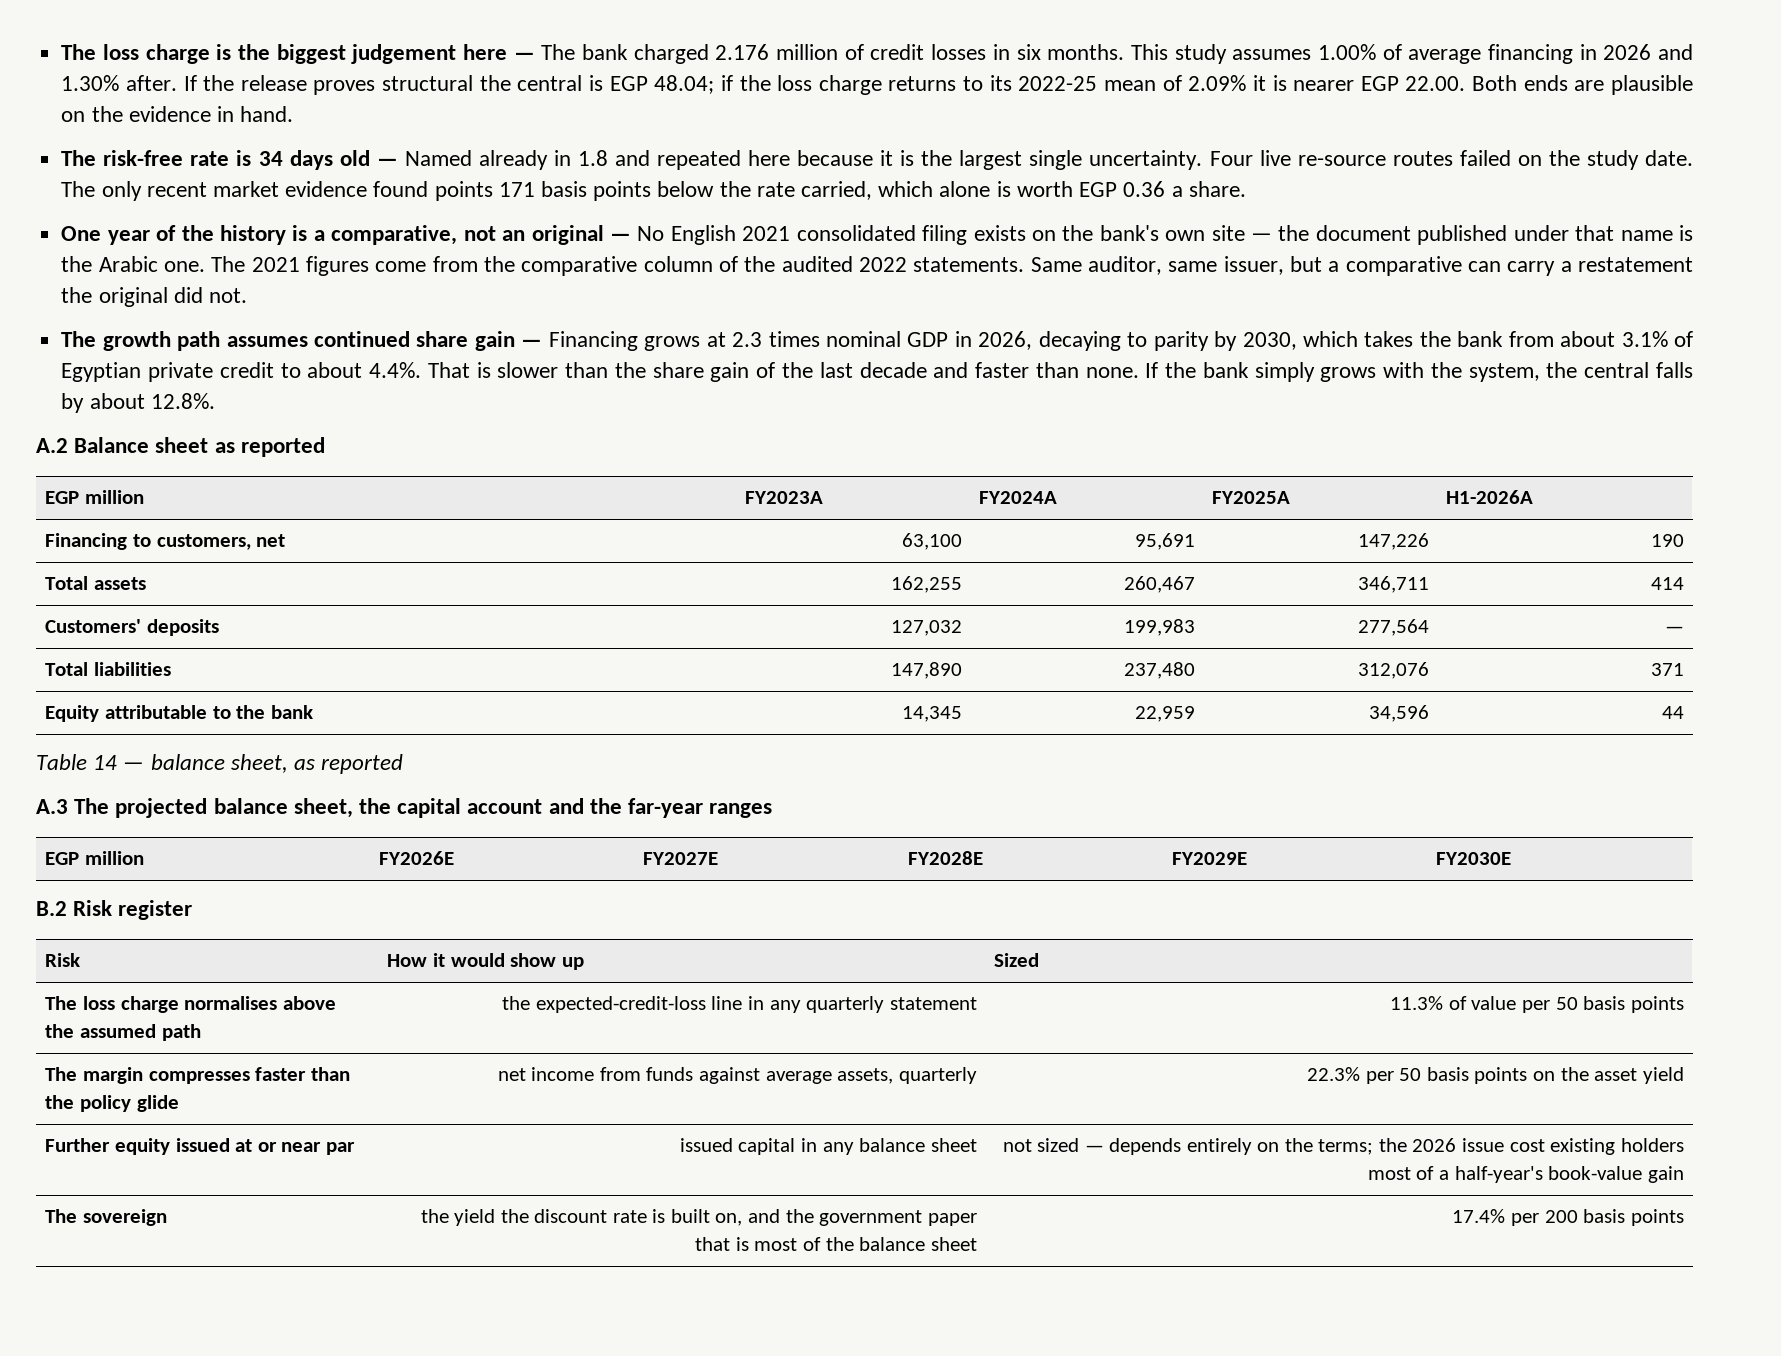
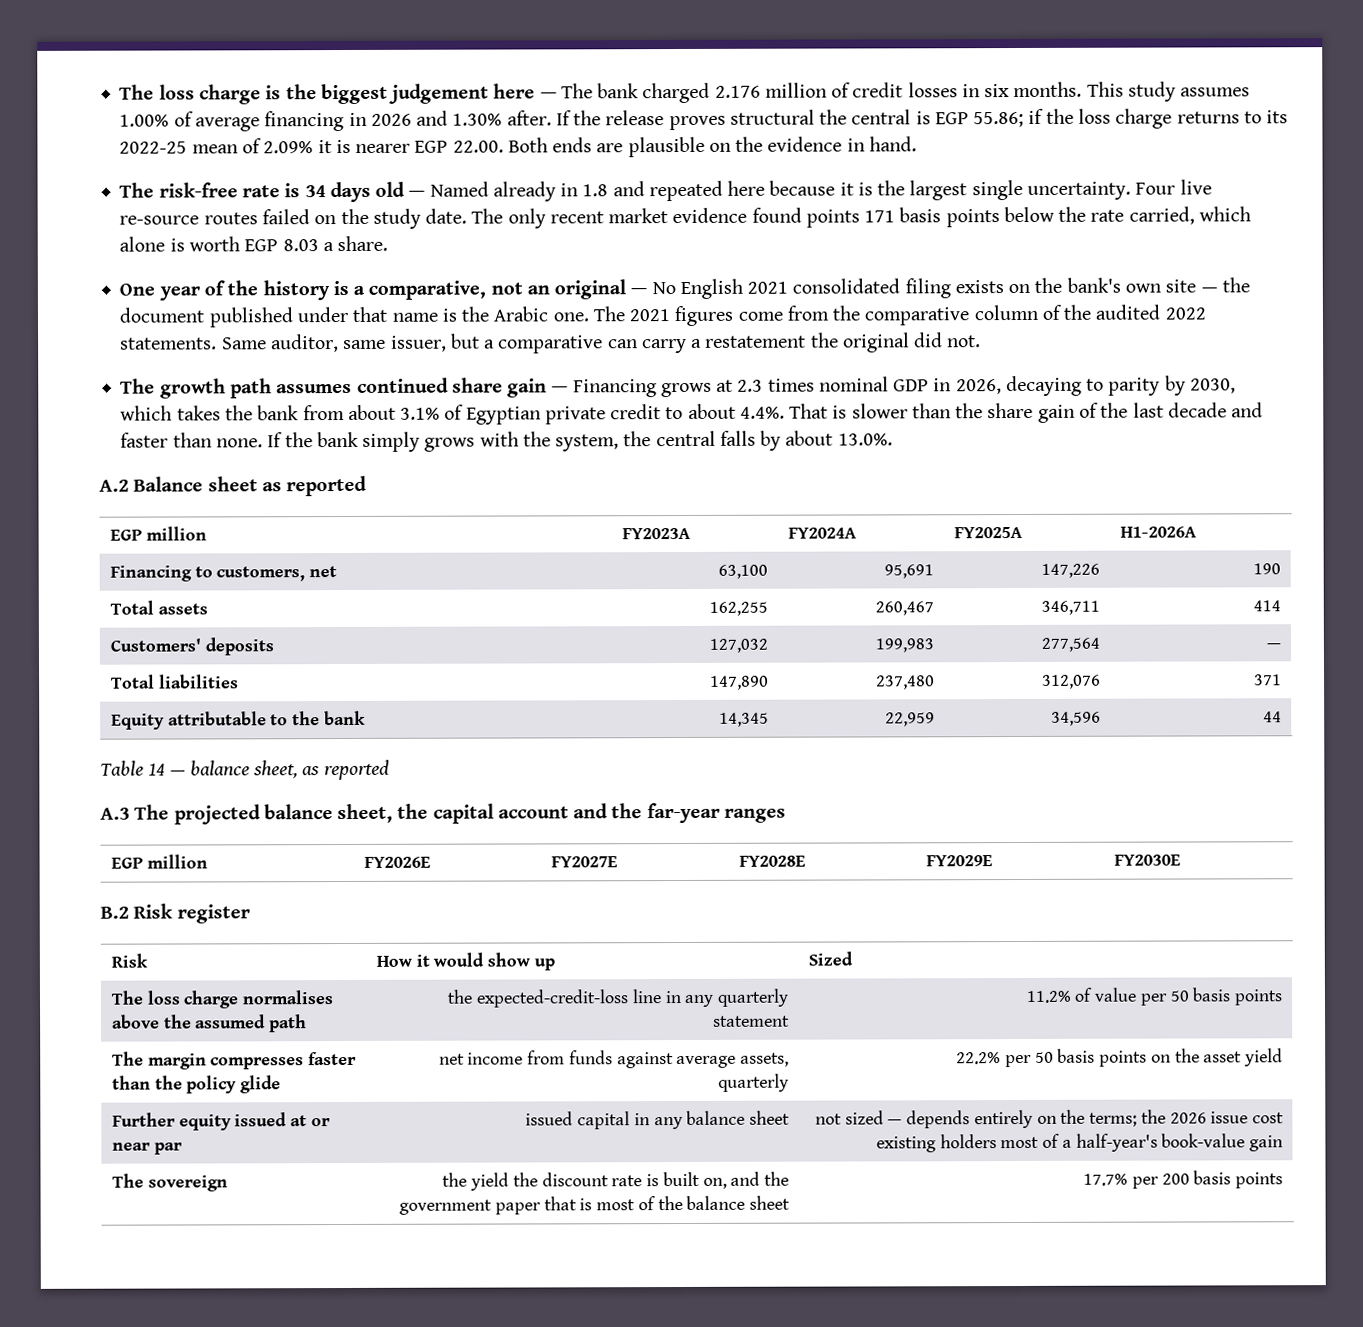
[654,75,715,94] 48.04; -> [973,111,1025,128] 55.86;
[1123,181,1166,197] 0.36 -> [282,239,319,252] 8.03
[150,393,215,409] 12.8%. -> [837,433,893,446] 13.0%.
[1390,996,1444,1010] 11.3% -> [1025,990,1072,1003] 11.2%
[1307,1067,1361,1081] 22.3% -> [956,1052,1002,1065] 22.2%
[1452,1209,1506,1223] 17.4% -> [1083,1173,1129,1186] 17.7%

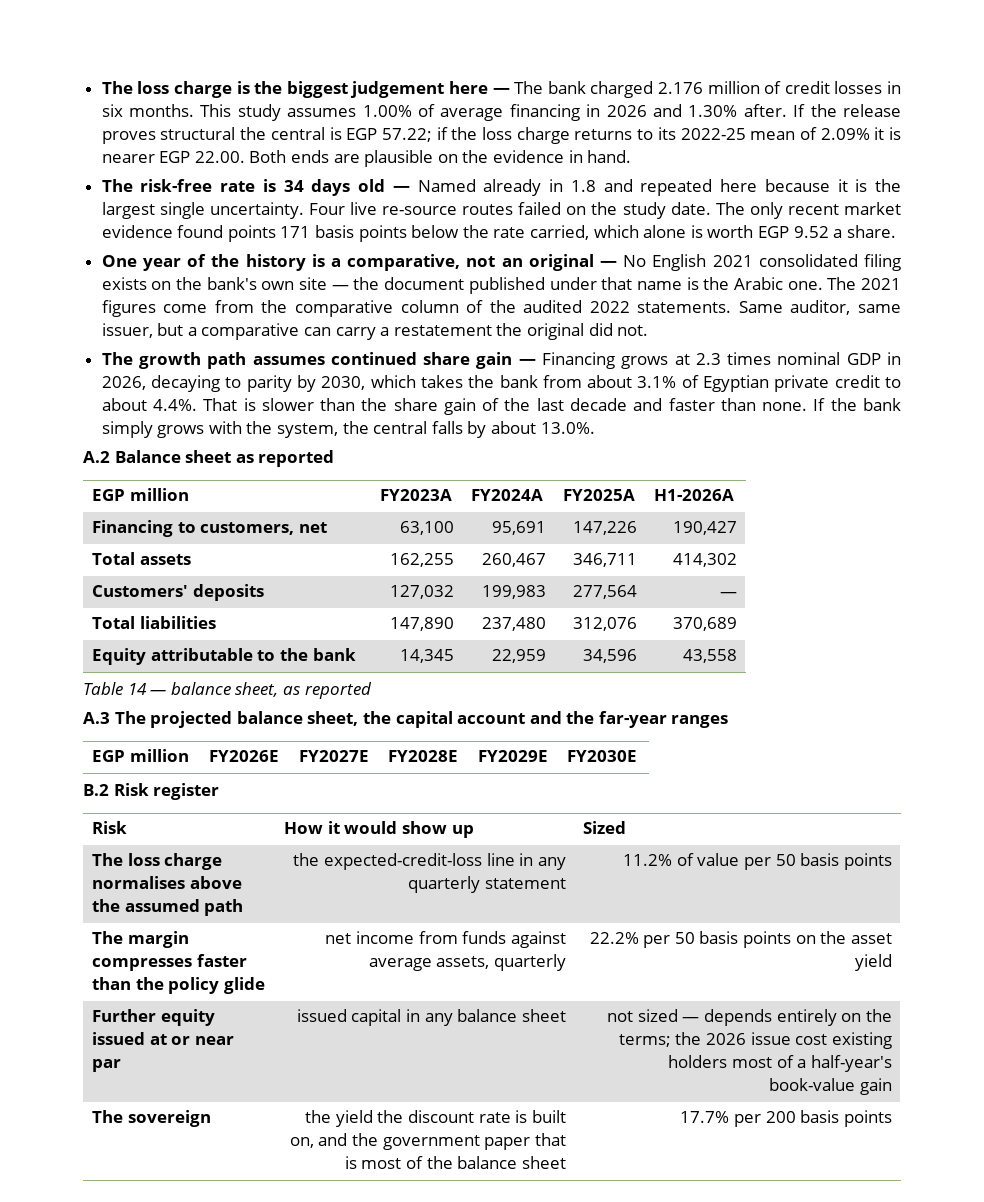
[973,111,1025,128] 55.86; -> [381,128,432,142] 57.22;
[282,239,319,252] 8.03 -> [793,226,829,238] 9.52
[1252,563,1281,575] 190 -> [672,521,737,535] 190,427
[1252,600,1281,612] 414 -> [672,553,737,567] 414,302
[1253,674,1282,686] 371 -> [672,617,737,631] 370,689
[1262,711,1282,723] 44 -> [682,649,737,663] 43,558

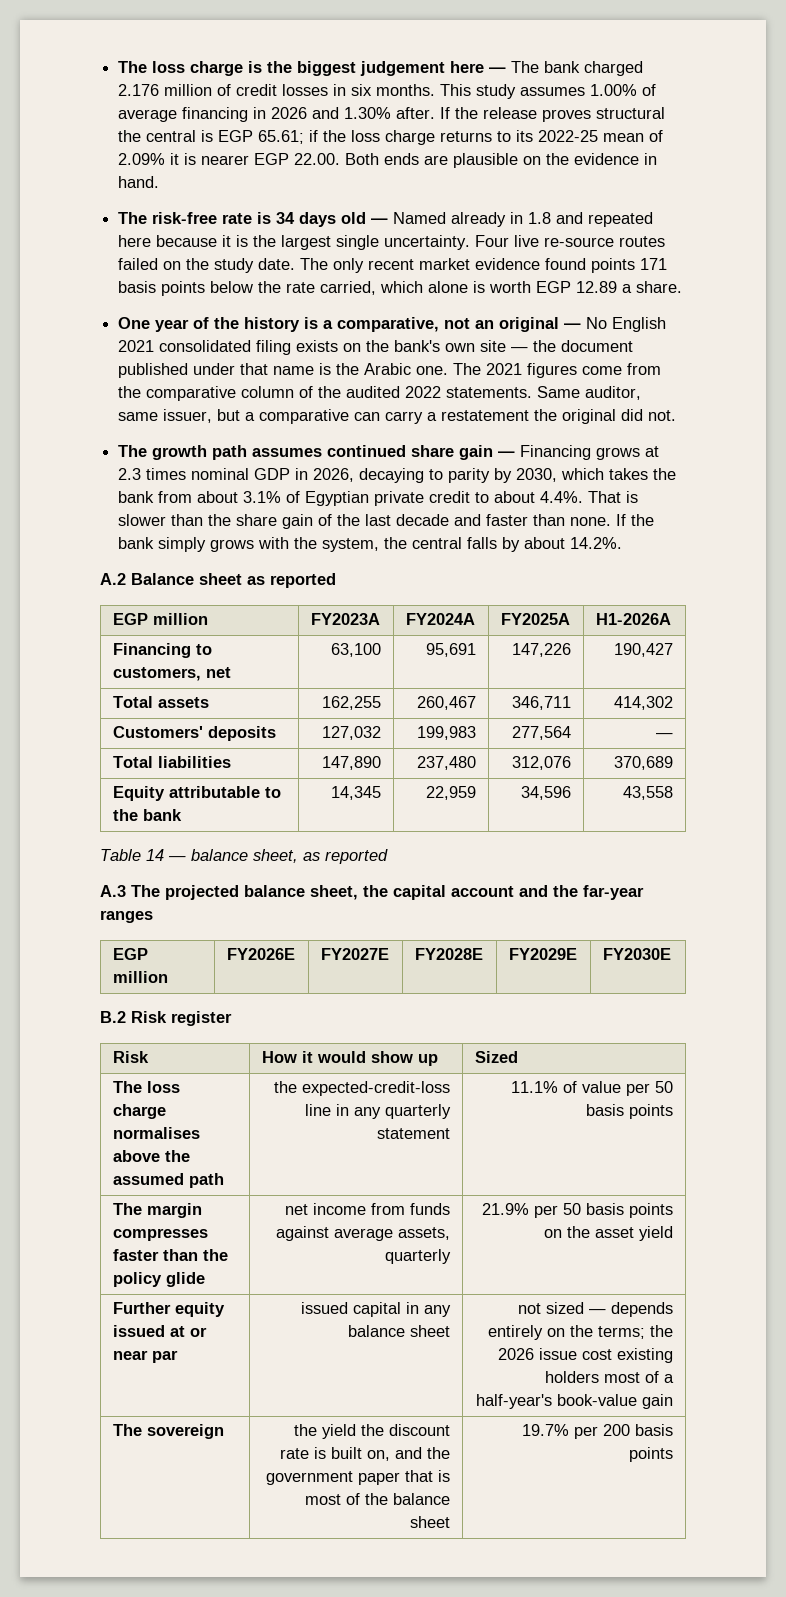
[381,128,432,142] 57.22; -> [258,130,305,144] 65.61;
[793,226,829,238] 9.52 -> [576,281,618,293] 12.89
[540,422,595,434] 13.0%. -> [570,537,623,549] 14.2%.
[623,854,673,866] 11.2% -> [511,1081,559,1093] 11.1%
[589,932,639,944] 22.2% -> [482,1203,530,1215] 21.9%
[680,1111,730,1123] 17.7% -> [522,1424,570,1436] 19.7%

